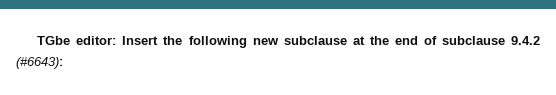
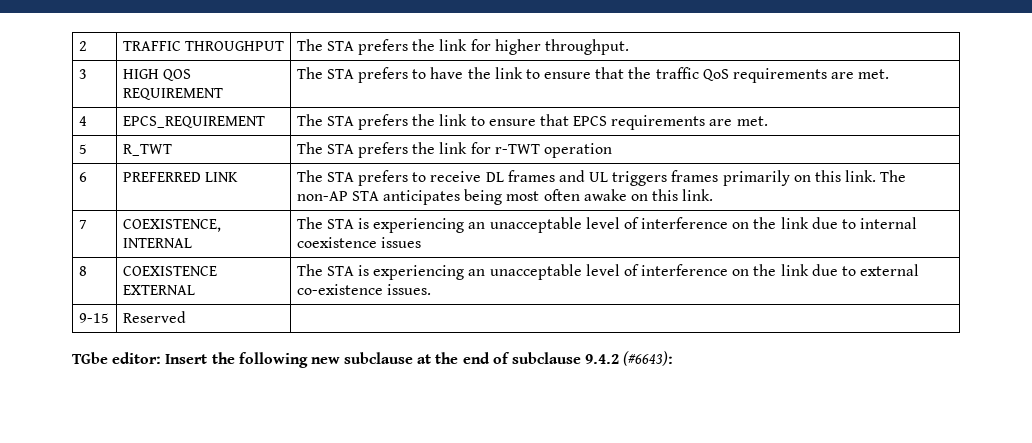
(37, 40) none -> [78,41,87,51] [122,41,284,51] [296,39,629,55] [78,69,87,79] [122,69,191,81] [122,88,223,100] [296,67,890,83] [78,116,87,126] [122,116,265,128] [296,114,768,130] [78,144,87,154] [122,144,172,156] [296,142,612,158] [78,172,87,182] [122,172,238,182] [296,170,907,186] [296,189,714,205] [78,220,87,229] [122,219,221,232] [122,238,192,248] [296,217,918,233] [296,237,421,248] [78,266,87,276] [122,266,217,276] [122,285,195,295] [296,264,920,280] [296,284,431,295] [78,313,109,323] [122,311,186,323] 2 | TRAFFIC THROUGHPUT | The STA prefers the link for higher throughput. // 3 | HIGH QOS REQUIREMENT | The STA prefers to have the link to ensure that the traffic QoS requirements are met. // 4 | EPCS_REQUIREMENT | The STA prefers the link to ensure that EPCS requirements are met. // 5 | R_TWT | The STA prefers the link for r-TWT operation // 6 | PREFERRED LINK | The STA prefers to receive DL frames and UL triggers frames primarily on this link. The non-AP STA anticipates being most often awake on this link. // 7 | COEXISTENCE, INTERNAL | The STA is experiencing an unacceptable level of interference on the link due to internal coexistence issues // 8 | COEXISTENCE EXTERNAL | The STA is experiencing an unacceptable level of interference on the link due to external co-existence issues. // 9-15 | Reserved | //

